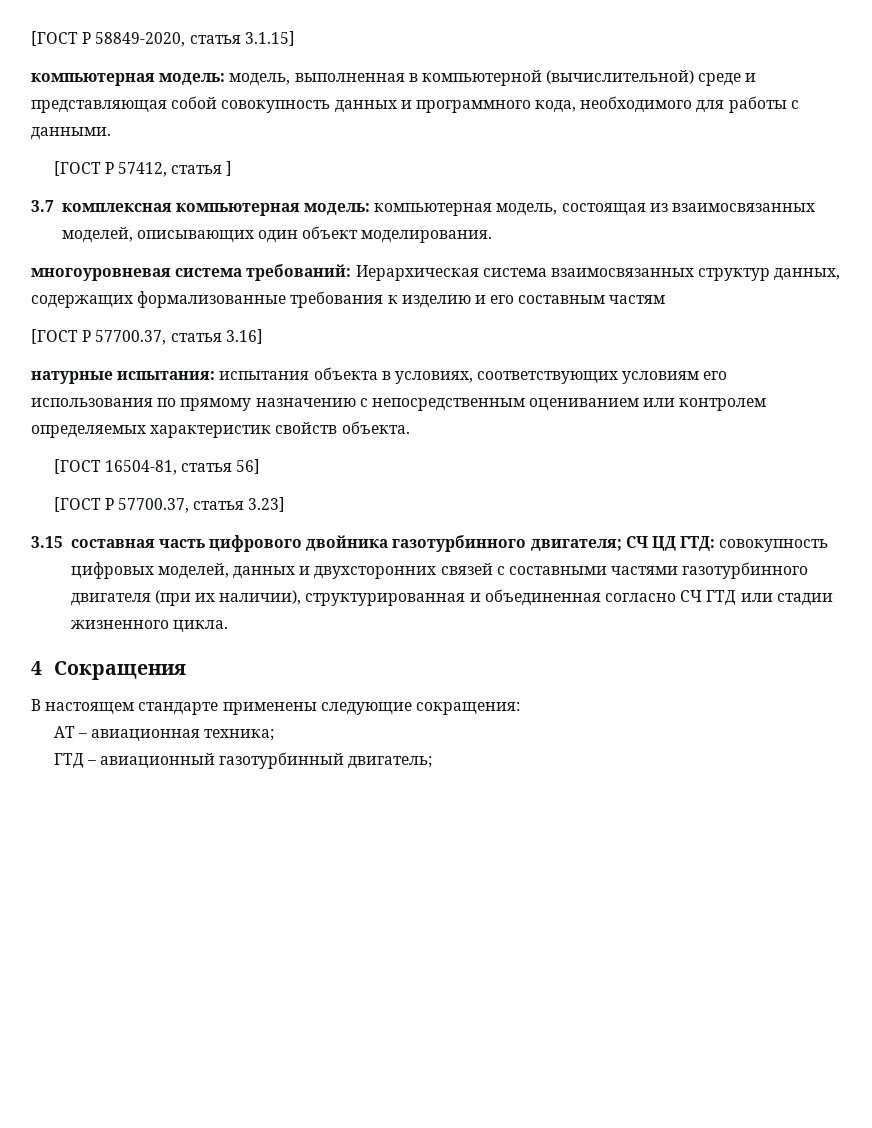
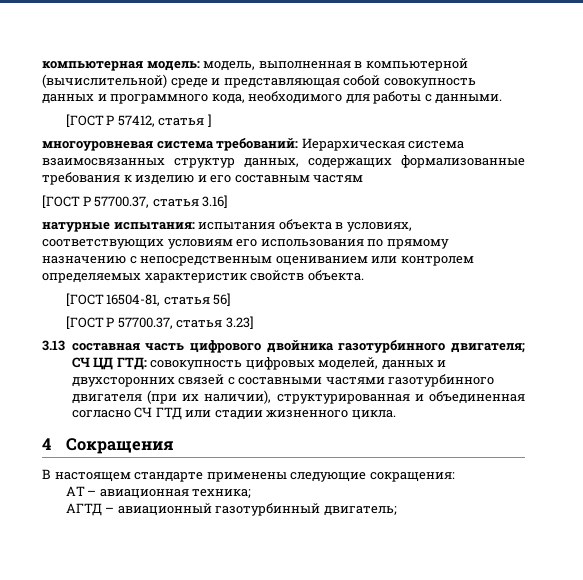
[31,31,295,47] [ГОСТ Р 58849-2020, статья 3.1.15] // -> (42, 66) none
[31,200,816,216] [61,226,493,243] // 3.7 комплексная компьютерная модель: компьютерная модель, состоящая из взаимосвязанных моделей, описывающих один объект моделирования. -> (212, 120) none
[31,536,63,548] 3.15 -> [42,340,65,351] 3.13
[53,753,84,769] ГТД -> [65,503,102,516] АГТД

